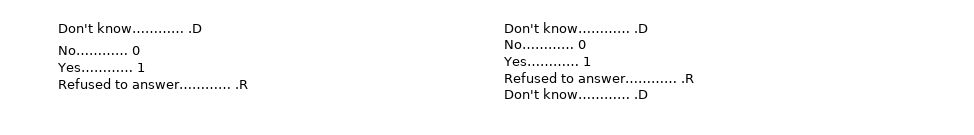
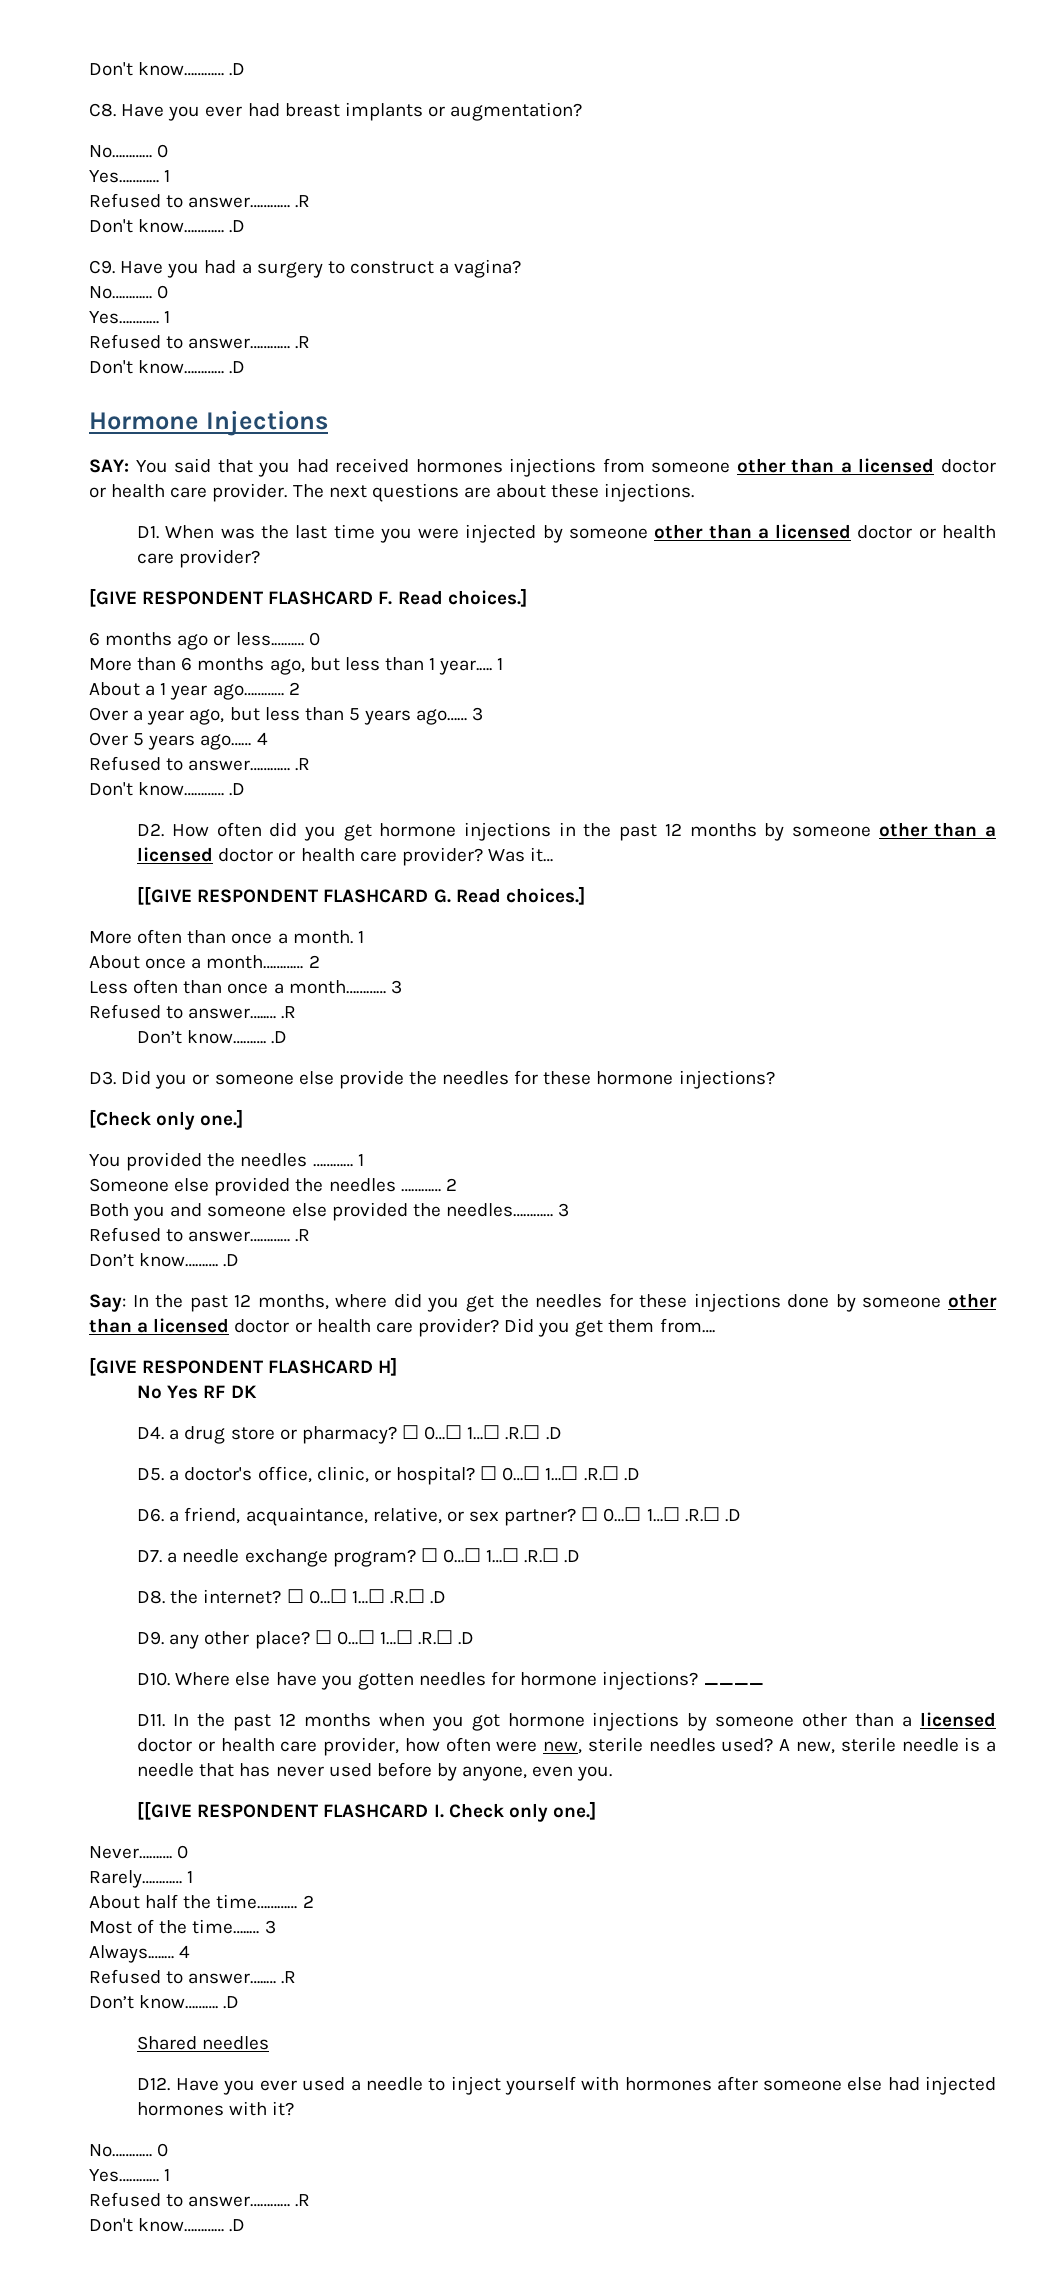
[58,22,202,33] Don't know………… .D -> [89,62,246,76] [89,102,583,121] Don't know………… .D // C8. Have you ever had breast implants or augmentation?
(648, 28) none -> [89,259,522,278] // C9. Have you had a surgery to construct a vagina?
(648, 94) none -> [89,410,328,436] [89,458,996,477] [89,483,695,502] [137,524,997,543] [137,549,261,568] [89,588,527,607] [89,632,320,650] [89,657,504,675] [89,682,300,700] [89,707,484,725] [89,732,268,750] [89,756,311,771] [89,782,246,796] [137,822,996,841] [137,847,554,866] [137,886,585,905] [89,929,364,944] [89,955,320,969] [89,979,402,994] [89,1004,297,1019] [137,1030,288,1044] [89,1070,775,1089] [89,1109,244,1130] [89,1152,364,1171] [89,1177,457,1196] [89,1202,570,1221] [89,1227,311,1242] [89,1253,240,1267] [89,1293,997,1312] [89,1318,715,1337] [89,1357,398,1376] [137,1385,257,1399] [137,1425,562,1444] [137,1466,640,1485] [137,1507,741,1526] [137,1548,581,1567] [137,1589,447,1604] [137,1630,475,1649] [137,1671,764,1690] [137,1712,996,1731] [137,1737,997,1756] [137,1762,613,1781] [137,1801,596,1822] [89,1845,189,1859] [89,1870,194,1888] [89,1894,314,1909] [89,1919,276,1934] [89,1945,191,1963] [89,1969,297,1984] [89,1995,240,2009] [137,2036,270,2050] [137,2076,996,2095] [137,2101,295,2116] [89,2143,169,2157] [89,2169,171,2182] [89,2192,311,2207] [89,2218,246,2232] // Hormone Injections // SAY: You said that you had received hormones injections from someone other than a licensed doctor or health care provider. The next questions are about these injections. // D1. When was the last time you were injected by someone other than a licensed doctor or health care provider? // [GIVE RESPONDENT FLASHCARD F. Read choices.] // 6 months ago or less.……… 0 // More than 6 months ago, but less than 1 year.…. 1 // About a 1 year ago………… 2 // Over a year ago, but less than 5 years ago…… 3 // Over 5 years ago…… 4 // Refused to answer………… .R // Don't know………… .D // D2. How often did you get hormone injections in the past 12 months by someone other than a licensed doctor or health care provider? Was it… // [[GIVE RESPONDENT FLASHCARD G. Read choices.] // More often than once a month. 1 // About once a month………… 2 // Less often than once a month………… 3 // Refused to answer…..… .R // Don’t know………. .D // D3. Did you or someone else provide the needles for these hormone injections? // [Check only one.] // You provided the needles ………… 1 // Someone else provided the needles ………… 2 // Both you and someone else provided the needles………… 3 // Refused to answer………… .R // Don’t know………. .D // Say: In the past 12 months, where did you get the needles for these injections done by someone other than a licensed doctor or health care provider? Did you get them from…. // [GIVE RESPONDENT FLASHCARD H] // No Yes RF DK // D4. a drug store or pharmacy? ☐ 0…☐ 1…☐ .R.☐ .D // D5. a doctor's office, clinic, or hospital? ☐ 0…☐ 1…☐ .R.☐ .D // D6. a friend, acquaintance, relative, or sex partner? ☐ 0…☐ 1…☐ .R.☐ .D // D7. a needle exchange program? ☐ 0…☐ 1…☐ .R.☐ .D // D8. the internet? ☐ 0…☐ 1…☐ .R.☐ .D // D9. any other place? ☐ 0…☐ 1…☐ .R.☐ .D // D10. Where else have you gotten needles for hormone injections? ____ // D11. In the past 12 months when you got hormone injections by someone other than a licensed doctor or health care provider, how often were new, sterile needles used? A new, sterile needle is a needle that has never used before by anyone, even you. // [[GIVE RESPONDENT FLASHCARD I. Check only one.] // Never………. 0 // Rarely………… 1 // About half the time………… 2 // Most of the time…..… 3 // Always.….… 4 // Refused to answer…..… .R // Don’t know………. .D // Shared needles // D12. Have you ever used a needle to inject yourself with hormones after someone else had injected hormones with it? // No………… 0 // Yes………… 1 // Refused to answer………… .R // Don't know………… .D

